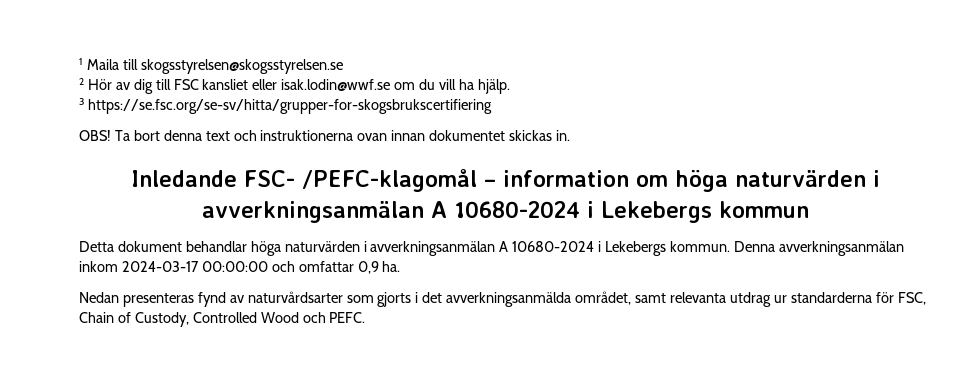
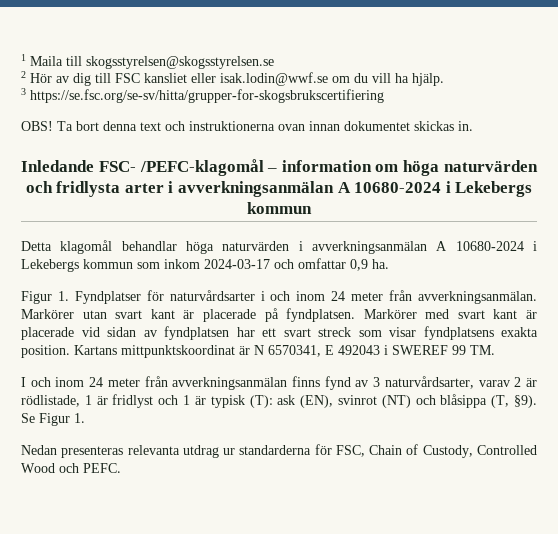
(866, 178) none -> [25,181,164,197] och fridlysta arter
[117,241,182,252] dokument -> [60,240,113,254] klagomål
[670,241,904,256] kommun. Denna avverkningsanmälan -> [83,259,160,269] kommun som
[201,261,268,272] 00:00:00 -> (270, 264) none
[79,291,667,307] Nedan presenteras fynd av naturvårdsarter som gjorts i det avverkningsanmälda området, samt -> [21,290,538,304] [21,308,537,322] [21,326,538,340] [21,345,495,358] [21,376,537,390] [21,394,537,408] [21,413,85,426] [21,445,124,458] Figur 1. Fyndplatser för naturvårdsarter i och inom 24 meter från avverkningsanmälan. Markörer utan svart kant är placerade på fyndplatsen. Markörer med svart kant är placerade vid sidan av fyndplatsen har ett svart streck som visar fyndplatsens exakta position. Kartans mittpunktskoordinat är N 6570341, E 492043 i SWEREF 99 TM. // I och inom 24 meter från avverkningsanmälan finns fynd av 3 naturvårdsarter, varav 2 är rödlistade, 1 är fridlyst och 1 är typisk (T): ask (EN), svinrot (NT) och blåsippa (T, §9). Se Figur 1. // Nedan presenteras

